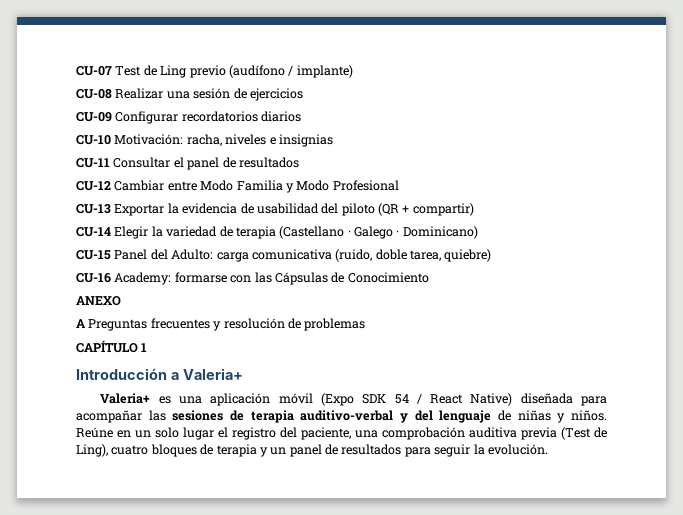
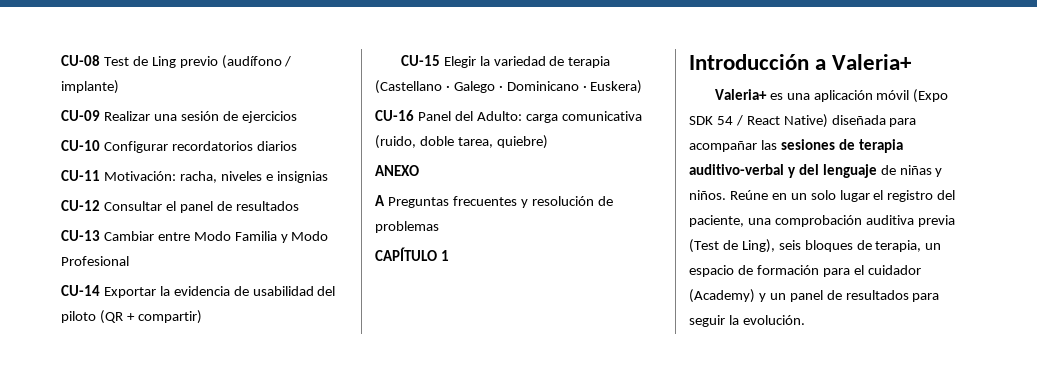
[76,66,112,76] CU-07 -> [61,55,100,66] CU-08
[76,89,112,99] CU-08 -> [61,110,100,121] CU-09
[76,112,112,122] CU-09 -> [61,140,100,151] CU-10
[76,135,111,145] CU-10 -> [61,170,100,181] CU-11
[76,158,110,168] CU-11 -> [61,200,100,211] CU-12
[76,181,111,191] CU-12 -> [61,230,100,241] CU-13
[76,204,111,214] CU-13 -> [61,285,100,296] CU-14
[76,227,111,237] CU-14 -> [400,55,440,66] CU-15
[402,226,478,239] [76,250,111,260] Dominicano) // CU-15 -> [506,80,643,94] [375,110,414,121] Dominicano · Euskera) // CU-16
[76,272,429,285] // CU-16 Academy: formarse con las Cápsulas de Conocimiento -> (548, 142) none
[111,445,149,455] cuatro -> [778,240,801,250] seis
[216,444,257,457] terapia -> [875,240,942,252] [689,265,921,277] [689,289,755,303] terapia, un espacio de formación para el cuidador (Academy)

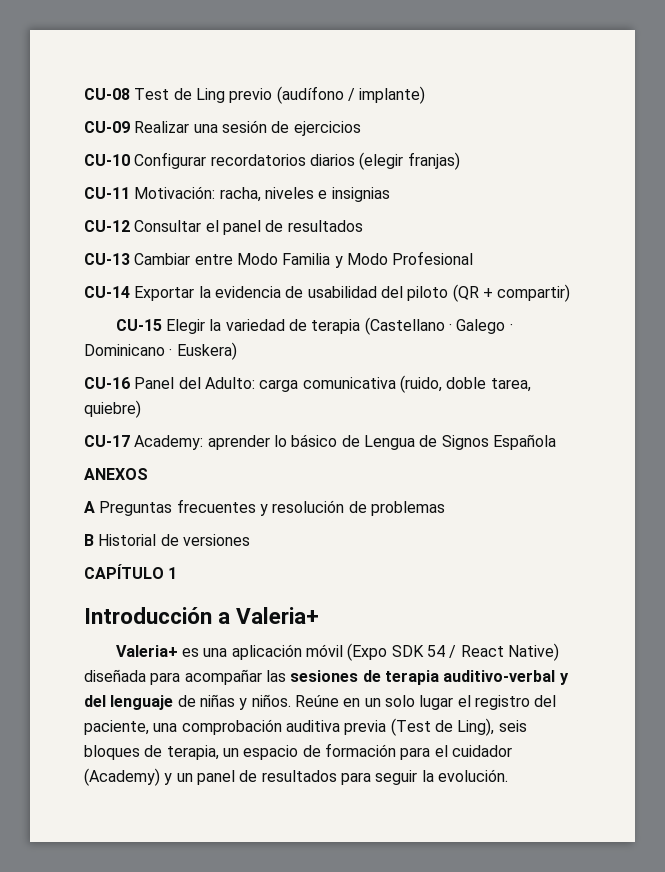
(297, 146) none -> [359,152,460,170] (elegir franjas)
[375,165,419,176] ANEXO -> [84,434,556,450] [84,468,148,480] CU-17 Academy: aprender lo básico de Lengua de Signos Española // ANEXOS
(439, 227) none -> [84,534,250,546] // B Historial de versiones

